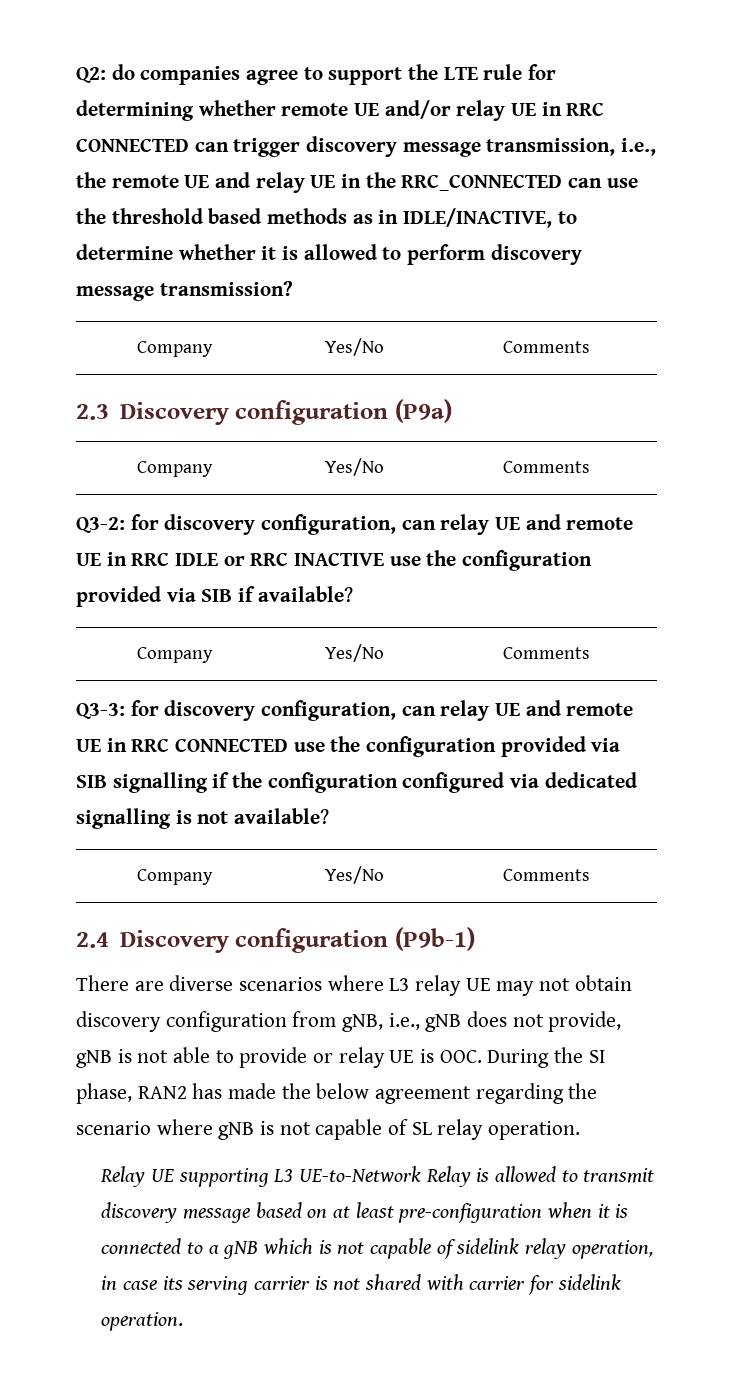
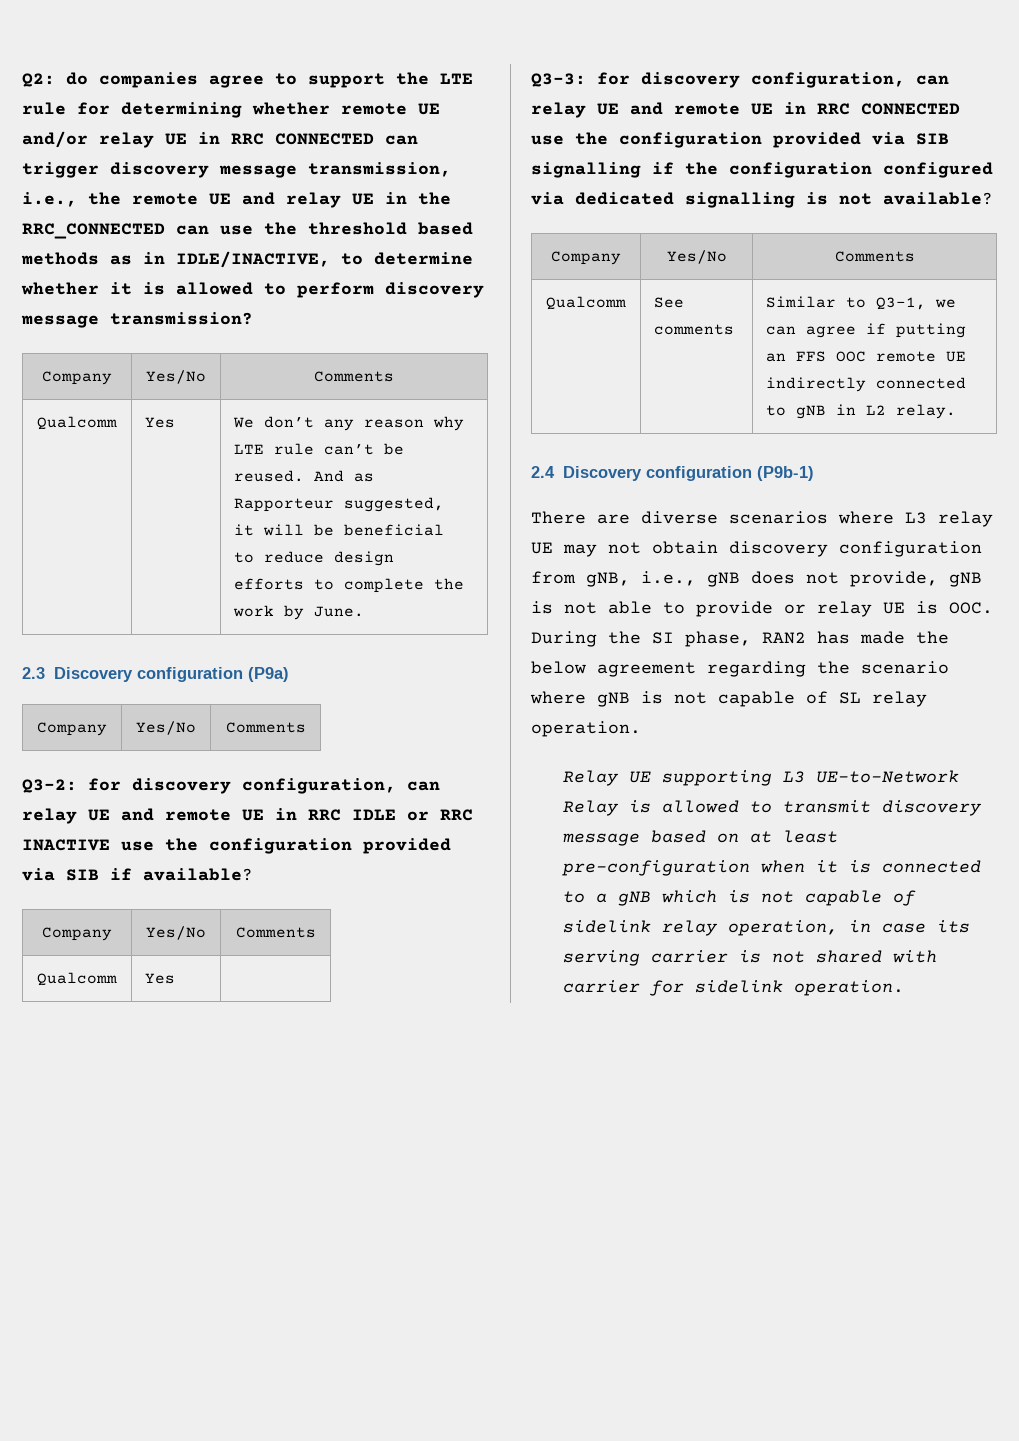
(590, 347) none -> [37,416,117,430] [145,417,176,428] [233,416,465,431] [234,443,405,455] [234,470,375,482] [234,497,445,512] [234,524,445,536] [234,551,395,566] [234,578,465,593] [233,605,365,620] // Qualcomm | Yes | We don’t any reason why LTE rule can’t be reused. And as Rapporteur suggested, it will be beneficial to reduce design efforts to complete the work by June.
(590, 653) none -> [37,972,117,986] [145,973,176,984] // Qualcomm | Yes |
(590, 875) none -> [546,296,626,310] [654,297,685,308] [654,324,735,335] [766,296,957,310] [766,323,967,338] [766,351,967,362] [766,377,967,392] [766,404,957,419] // Qualcomm | See comments | Similar to Q3-1, we can agree if putting an FFS OOC remote UE indirectly connected to gNB in L2 relay.

